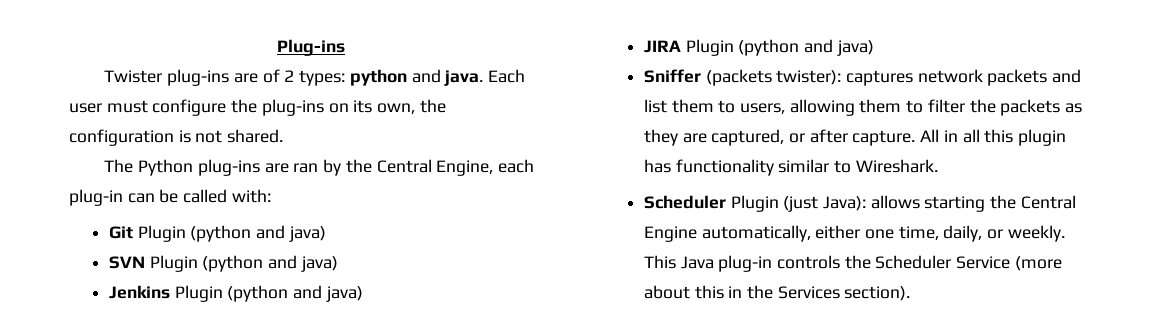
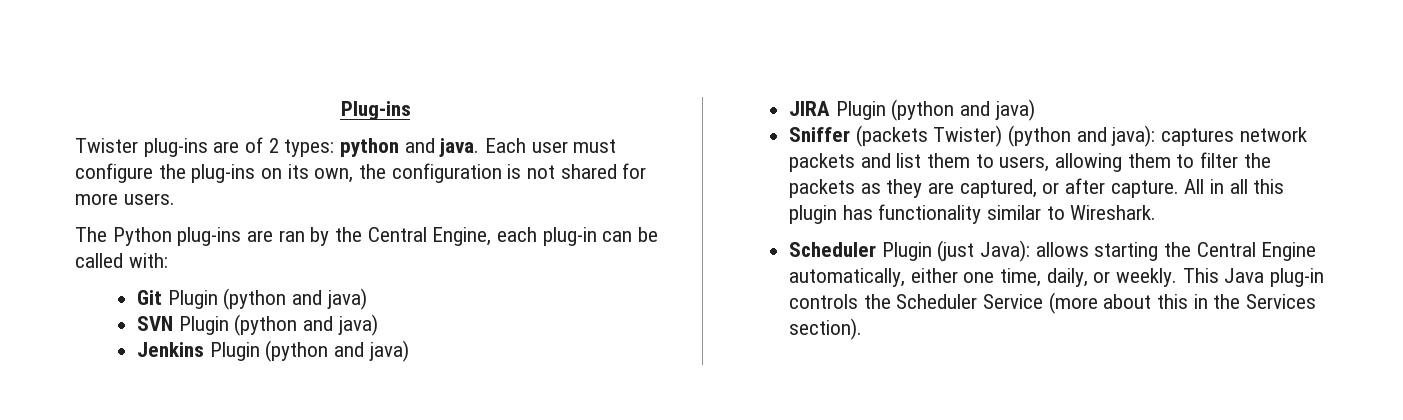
[227,129,284,143] shared. -> [560,163,647,179] [75,193,175,205] shared for more users.
[776,70,842,85] twister): -> [933,125,1156,147] Twister) (python and java):

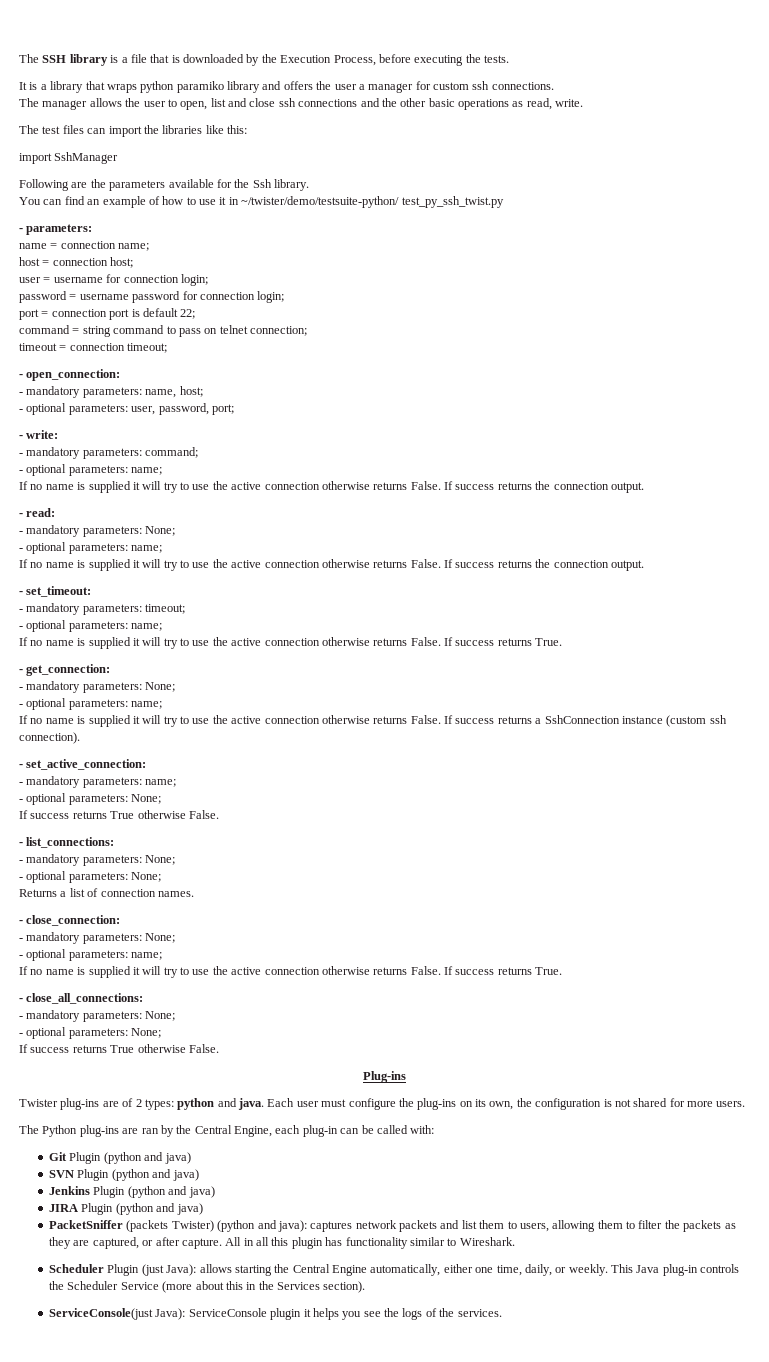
(340, 110) none -> [19,54,509,66] [19,81,554,93] [19,98,584,110] [19,125,247,137] [19,152,119,164] [19,179,309,191] [19,196,504,208] [19,224,93,235] [19,241,150,251] [19,257,134,268] [19,274,208,286] [19,291,285,303] [19,308,196,320] [19,325,307,337] [19,343,168,353] [19,369,121,381] [19,386,203,398] [19,403,234,415] [19,430,59,439] [19,447,199,459] [19,464,163,476] [19,481,644,493] [19,508,56,517] [19,525,176,537] [19,542,163,554] [19,559,644,571] [19,586,92,597] [19,603,186,615] [19,620,163,632] [19,637,563,649] [19,664,111,676] [19,681,176,693] [19,698,163,710] [19,715,727,727] [19,732,80,744] [19,759,147,770] [19,776,177,788] [19,793,162,805] [19,810,219,819] [19,837,115,848] [19,854,176,866] [19,871,162,883] [19,888,194,897] [19,915,121,926] [19,932,176,944] [19,949,163,961] [19,966,563,978] [19,993,144,1004] [19,1010,176,1022] [19,1027,162,1039] [19,1044,219,1053] The SSH library is a file that is downloaded by the Execution Process, before executing the tests. // It is a library that wraps python paramiko library and offers the user a manager for custom ssh connections. // The manager allows the user to open, list and close ssh connections and the other basic operations as read, write. // The test files can import the libraries like this: // import SshManager // Following are the parameters available for the Ssh library. // You can find an example of how to use it in ~/twister/demo/testsuite-python/ test_py_ssh_twist.py // - parameters: // name = connection name; // host = connection host; // user = username for connection login; // password = username password for connection login; // port = connection port is default 22; // command = string command to pass on telnet connection; // timeout = connection timeout; // - open_connection: // - mandatory parameters: name, host; // - optional parameters: user, password, port; // - write: // - mandatory parameters: command; // - optional parameters: name; // If no name is supplied it will try to use the active connection otherwise returns False. If success returns the connection output. // - read: // - mandatory parameters: None; // - optional parameters: name; // If no name is supplied it will try to use the active connection otherwise returns False. If success returns the connection output. // - set_timeout: // - mandatory parameters: timeout; // - optional parameters: name; // If no name is supplied it will try to use the active connection otherwise returns False. If success returns True. // - get_connection: // - mandatory parameters: None; // - optional parameters: name; // If no name is supplied it will try to use the active connection otherwise returns False. If success returns a SshConnection instance (custom ssh connection). // - set_active_connection: // - mandatory parameters: name; // - optional parameters: None; // If success returns True otherwise False. // - list_connections: // - mandatory parameters: None; // - optional parameters: None; // Returns a list of connection names. // - close_connection: // - mandatory parameters: None; // - optional parameters: name; // If no name is supplied it will try to use the active connection otherwise returns False. If success returns True. // - close_all_connections: // - mandatory parameters: None; // - optional parameters: None; // If success returns True otherwise False. //
[789,127,851,142] Sniffer -> [49,1220,124,1229] PacketSniffer
(863, 329) none -> [49,1308,502,1320] // ServiceConsole(just Java): ServiceConsole plugin it helps you see the logs of the services.

